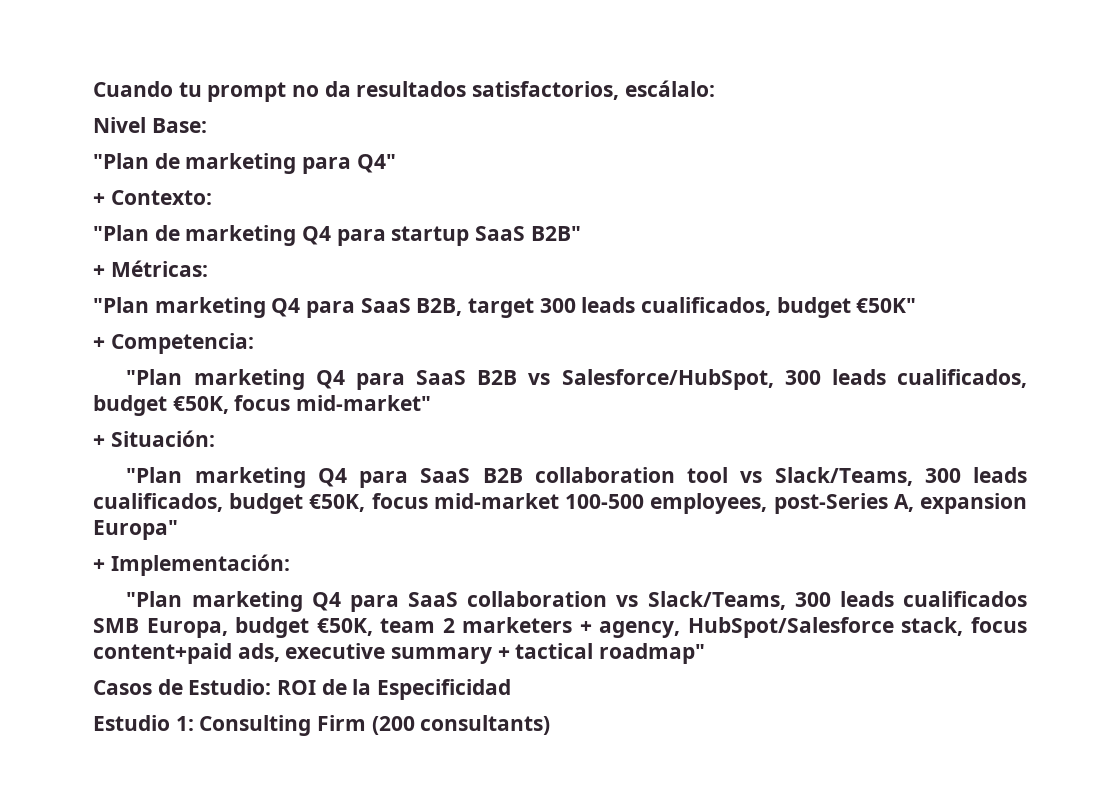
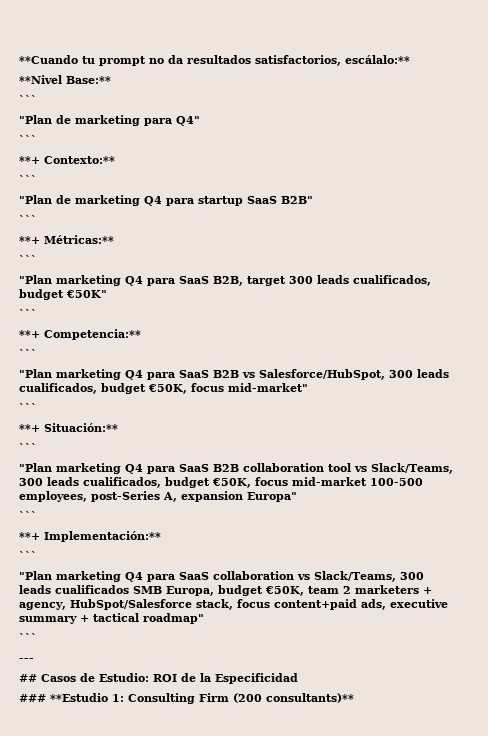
[93,81,173,97] Cuando -> [19,55,78,64] **Cuando
[624,80,715,97] [93,117,207,133] escálalo: // Nivel Base: -> [345,55,410,64] [19,75,111,84] [19,95,37,104] escálalo:** // **Nivel Base:** // ```
[93,190,212,205] + Contexto: -> [19,135,37,144] [19,156,115,164] [19,175,37,184] ``` // **+ Contexto:** // ```
[93,260,208,277] + Métricas: -> [19,215,37,224] [19,235,114,244] [19,255,37,264] ``` // **+ Métricas:** // ```
[93,333,254,354] + Competencia: -> [19,309,37,318] [19,329,141,340] [19,349,37,358] ``` // **+ Competencia:** // ```
[93,430,215,447] + Situación: -> [19,403,37,412] [19,423,118,432] [19,443,37,452] ``` // **+ Situación:** // ```
[93,554,290,576] + Implementación: -> [19,511,37,520] [19,531,161,542] [19,551,37,560] ``` // **+ Implementación:** // ```
(706, 653) none -> [19,633,37,642] [19,658,34,662] [19,674,37,682] ``` // --- // ##
[93,715,170,731] Estudio -> [19,693,108,702] ### **Estudio
[420,715,551,735] consultants) -> [266,693,354,703] consultants)**

